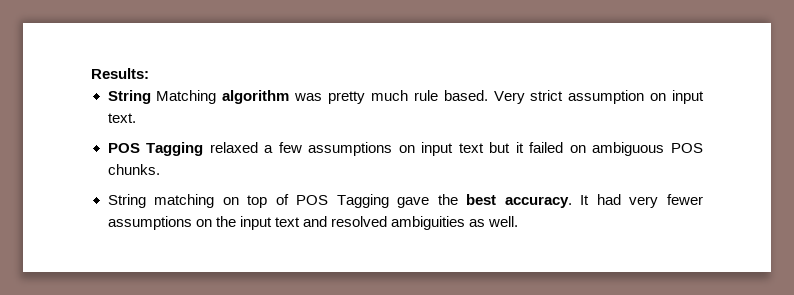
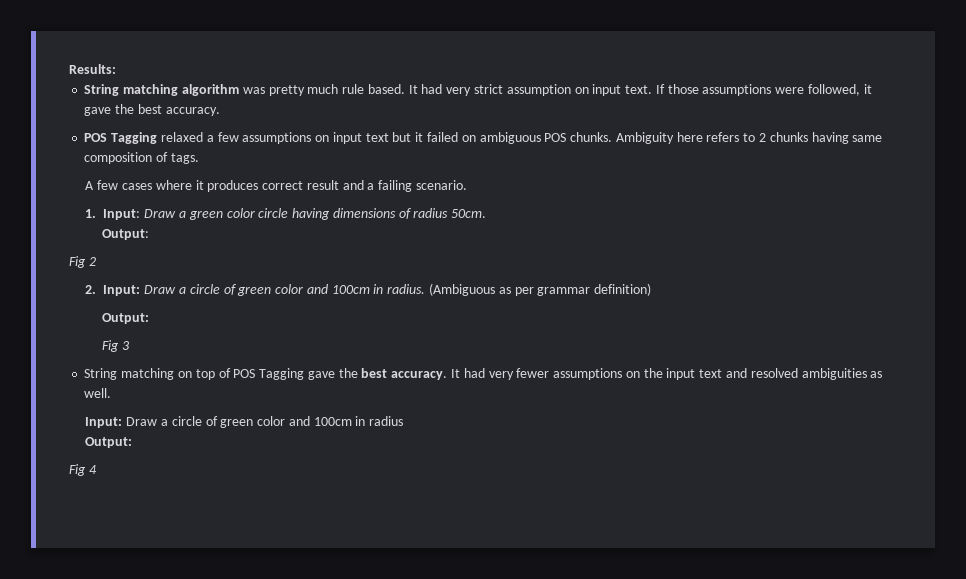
[156,90,217,104] Matching -> [123,84,179,96] matching
[493,91,525,104] Very -> [408,84,472,96] It had very
(136, 118) none -> [655,84,872,96] [84,104,220,116] If those assumptions were followed, it gave the best accuracy.
(160, 169) none -> [615,132,883,144] [84,152,199,164] [85,180,468,192] [85,208,487,220] [101,229,149,240] [69,256,96,268] [85,283,652,296] [101,313,149,324] [101,340,130,352] Ambiguity here refers to 2 chunks having same composition of tags. // A few cases where it produces correct result and a failing scenario. // 1. Input: Draw a green color circle having dimensions of radius 50cm. // Output: // Fig 2 // 2. Input: Draw a circle of green color and 100cm in radius. (Ambiguous as per grammar definition) // Output: // Fig 3
(518, 221) none -> [85,416,404,428] [85,437,133,448] [69,464,97,476] // Input: Draw a circle of green color and 100cm in radius // Output: // Fig 4

